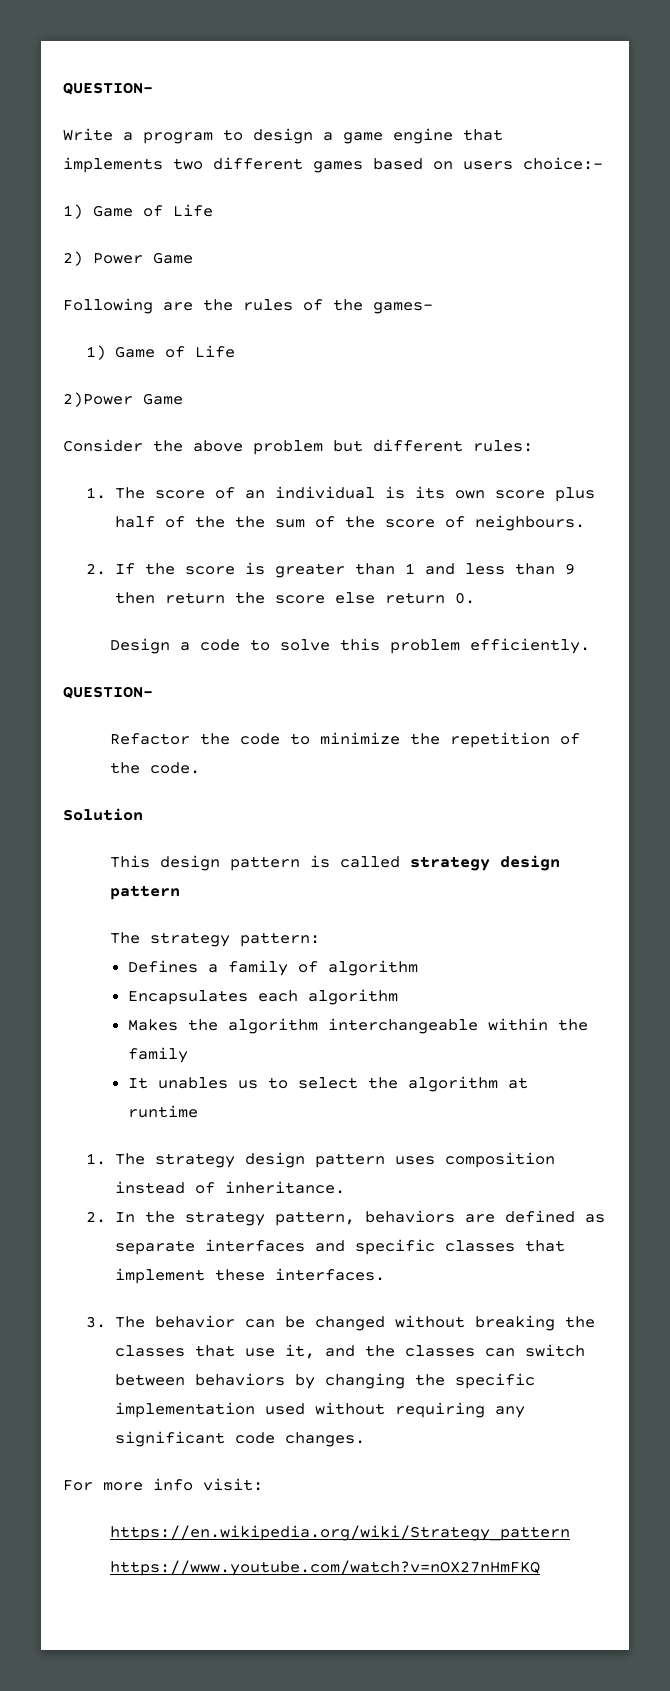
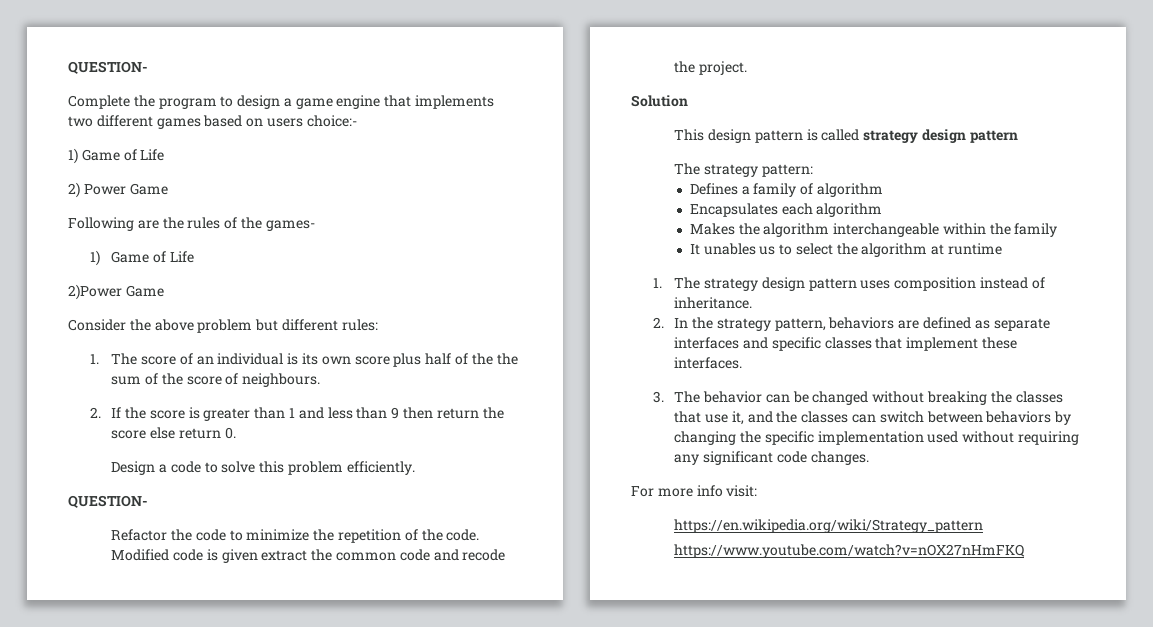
[63,82,153,95] [63,128,133,141] QUESTION- // Write a -> [68,61,148,74] [68,95,155,109] QUESTION- // Complete the
(200, 768) none -> [111,549,506,563] [674,61,748,75] Modified code is given extract the common code and recode the project.

